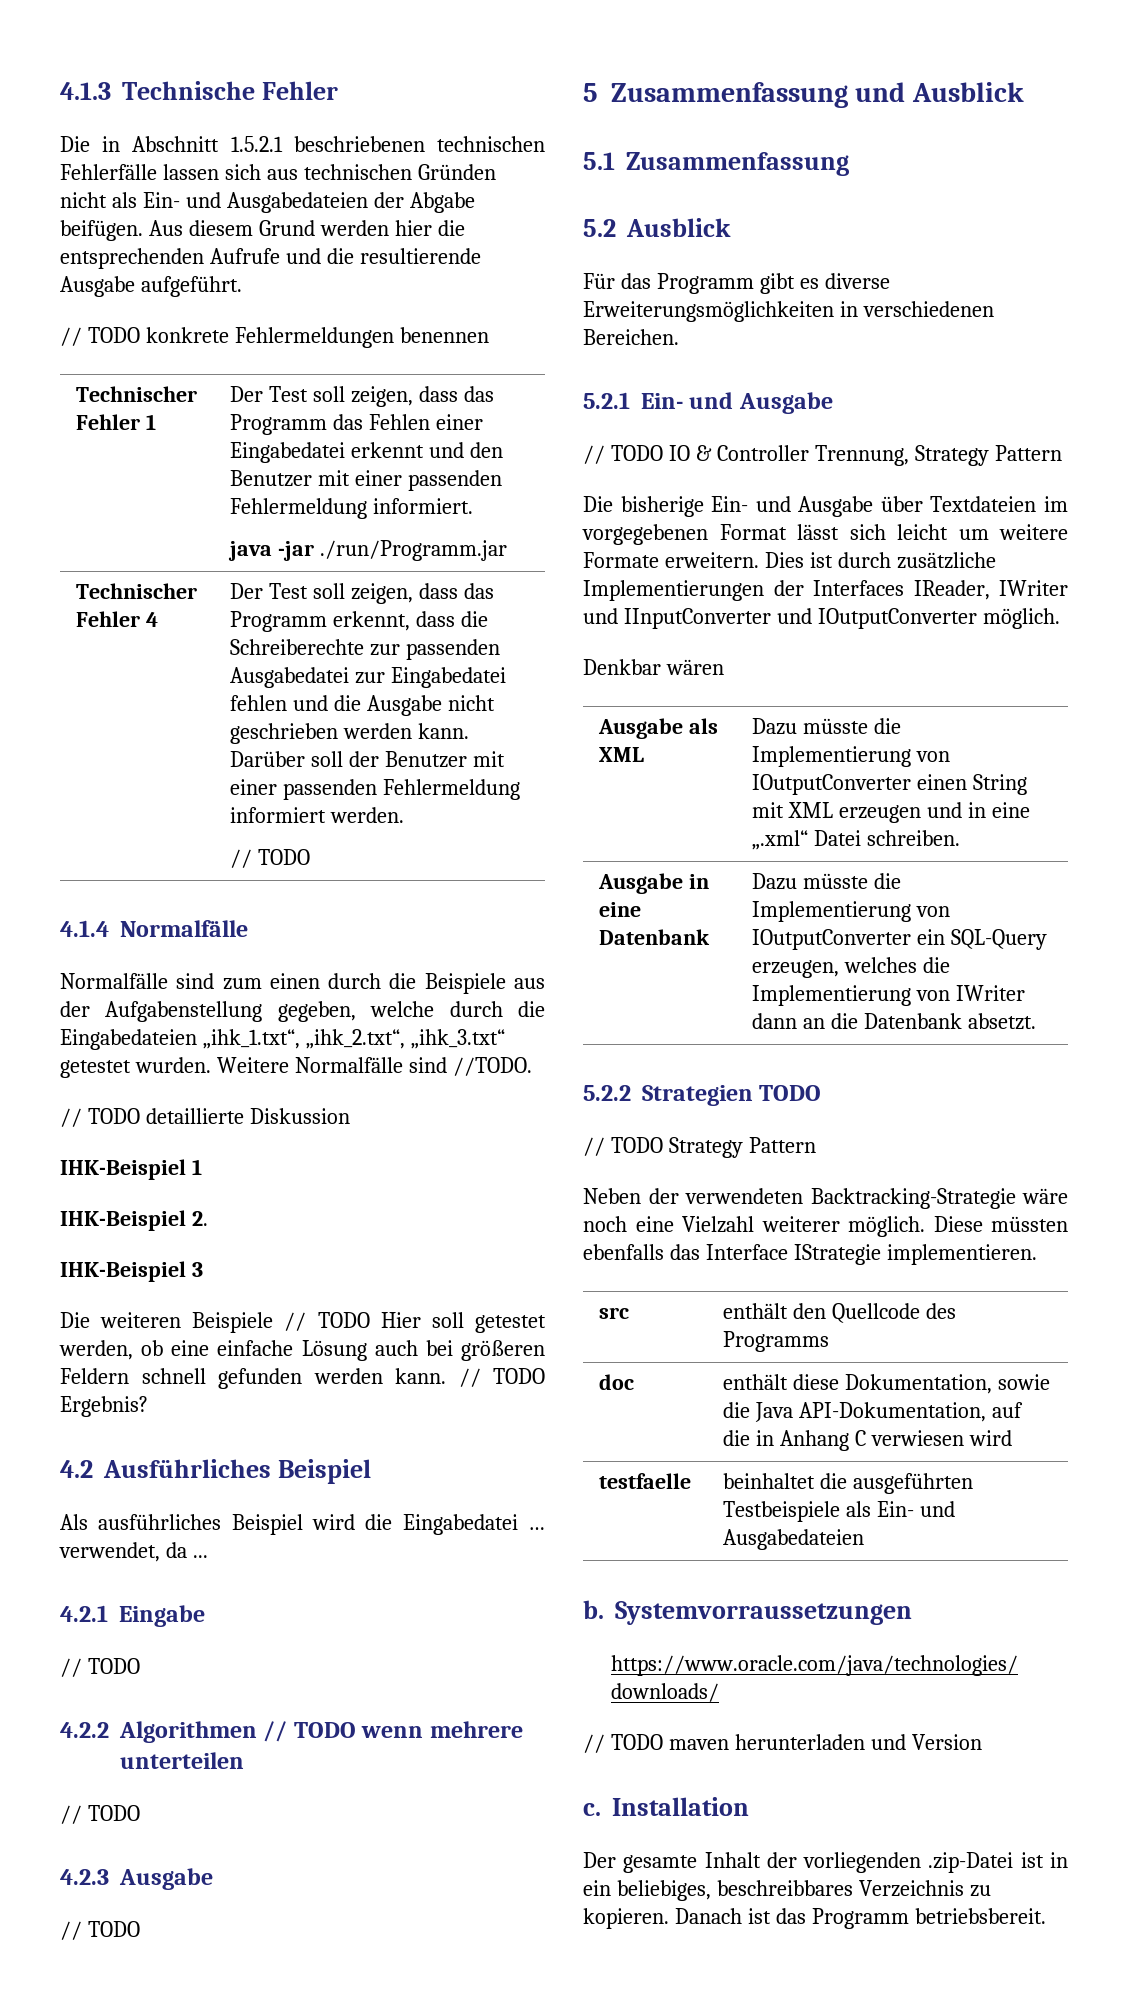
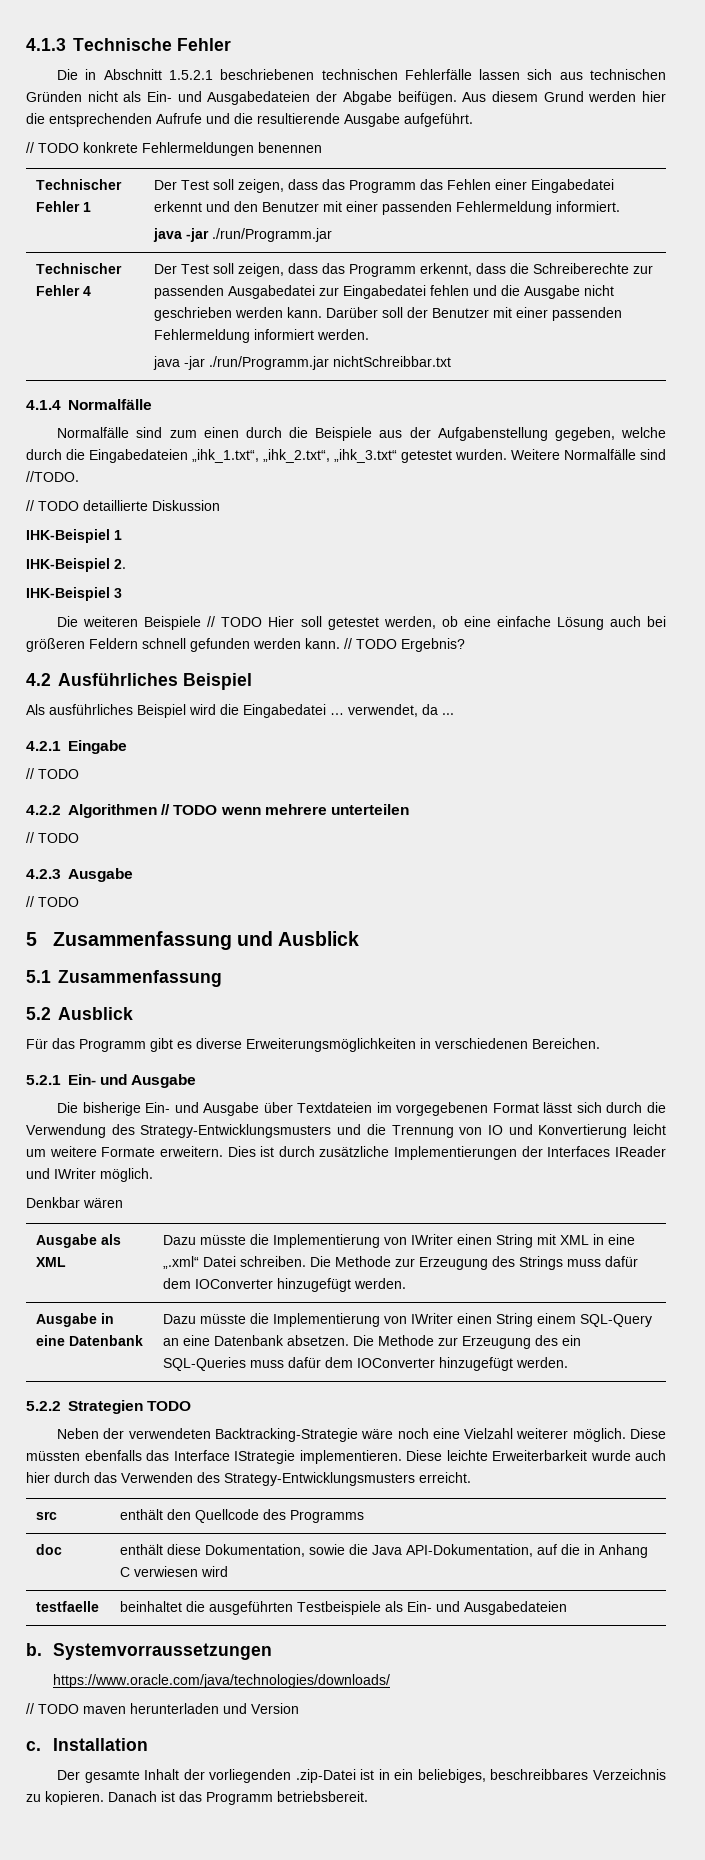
[229,849,310,868] // TODO -> [153,356,452,370] java -jar ./run/Programm.jar nichtSchreibbar.txt
[583,445,1062,466] // // TODO IO & Controller Trennung, Strategy Pattern -> (197, 1081) none
(886, 532) none -> [606,1102,666,1113] [26,1124,628,1138] durch die Verwendung des Strategy-Entwicklungsmusters und die Trennung von IO und Konvertierung
[913,580,1068,600] [583,608,977,629] IReader, IWriter und IInputConverter und IOutputConverter -> [614,1146,666,1157] [26,1168,96,1179] IReader und IWriter
[751,774,911,795] IOutputConverter -> [411,1234,454,1245] IWriter
[838,802,962,823] erzeugen und -> (590, 1240) none
(960, 838) none -> [310,1256,639,1270] [163,1278,407,1292] Die Methode zur Erzeugung des Strings muss dafür dem IOConverter hinzugefügt werden.
[751,929,1047,950] [751,957,950,978] [751,985,1025,1006] [751,1013,1036,1030] IOutputConverter ein SQL-Query erzeugen, welches die Implementierung von IWriter dann an die Datenbank absetzt. -> [411,1313,653,1327] [163,1335,582,1349] [163,1357,569,1371] IWriter einen String einem SQL-Query an eine Datenbank absetzen. Die Methode zur Erzeugung des ein SQL-Queries muss dafür dem IOConverter hinzugefügt werden.
[583,1137,816,1158] // // TODO Strategy Pattern -> (192, 1406) none
(1037, 1254) none -> [406,1450,666,1461] [26,1472,471,1486] Diese leichte Erweiterbarkeit wurde auch hier durch das Verwenden des Strategy-Entwicklungsmusters erreicht.

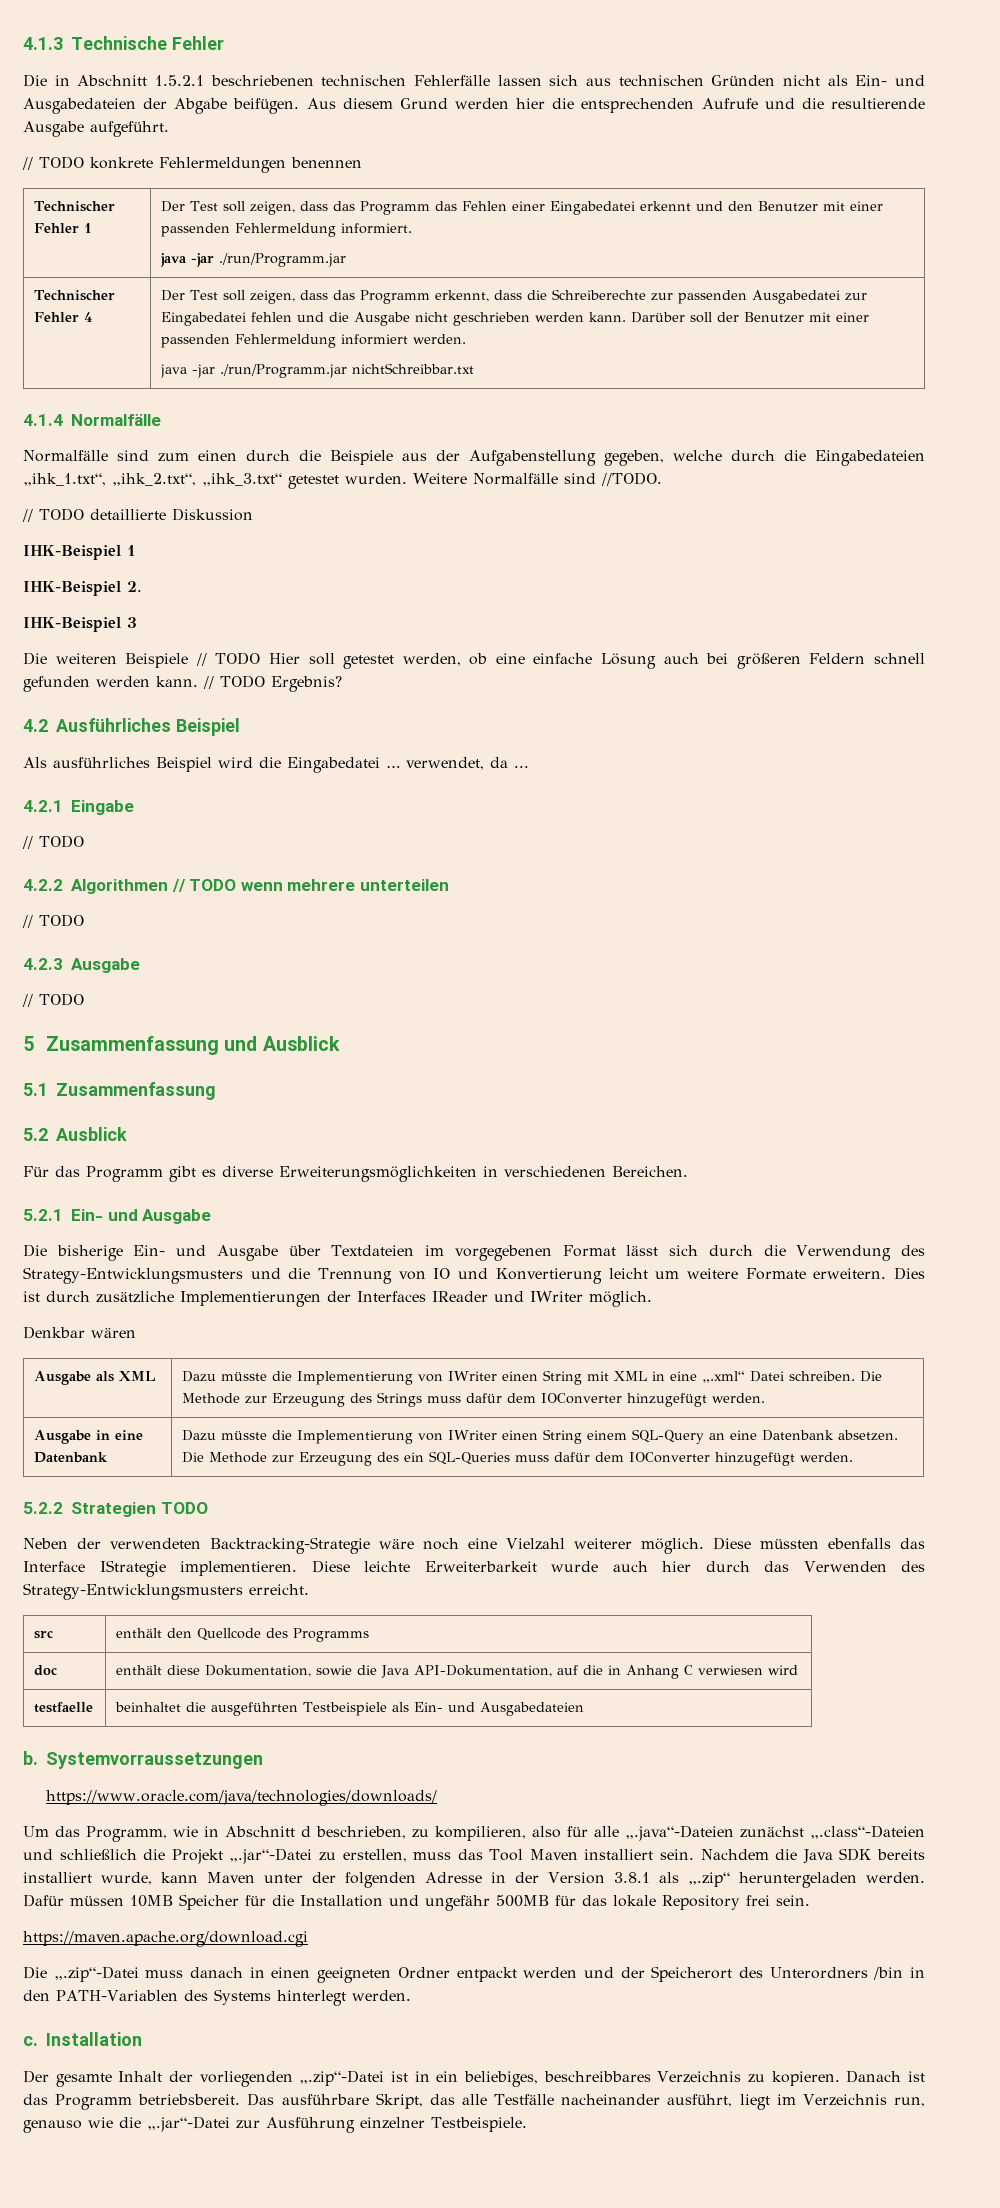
[26,1703,299,1714] // TODO maven herunterladen und Version -> [23,1825,925,1842] [23,1848,926,1864] [23,1872,925,1888] [23,1894,810,1911] [23,1931,308,1947] [23,1966,925,1983] [23,1989,411,2006] Um das Programm, wie in Abschnitt d beschrieben, zu kompilieren, also für alle „.java“-Dateien zunächst „.class“-Dateien und schließlich die Projekt „.jar“-Datei zu erstellen, muss das Tool Maven installiert sein. Nachdem die Java SDK bereits installiert wurde, kann Maven unter der folgenden Adresse in der Version 3.8.1 als „.zip“ heruntergeladen werden. Dafür müssen 10MB Speicher für die Installation und ungefähr 500MB für das lokale Repository frei sein. // https://maven.apache.org/download.cgi // Die „.zip“-Datei muss danach in einen geeigneten Ordner entpackt werden und der Speicherort des Unterordners /bin in den PATH-Variablen des Systems hinterlegt werden.
[295,1769,356,1783] .zip-Datei -> [299,2070,385,2086] „.zip“-Datei
(368, 1796) none -> [247,2093,926,2110] [23,2116,527,2133] Das ausführbare Skript, das alle Testfälle nacheinander ausführt, liegt im Verzeichnis run, genauso wie die „.jar“-Datei zur Ausführung einzelner Testbeispiele.

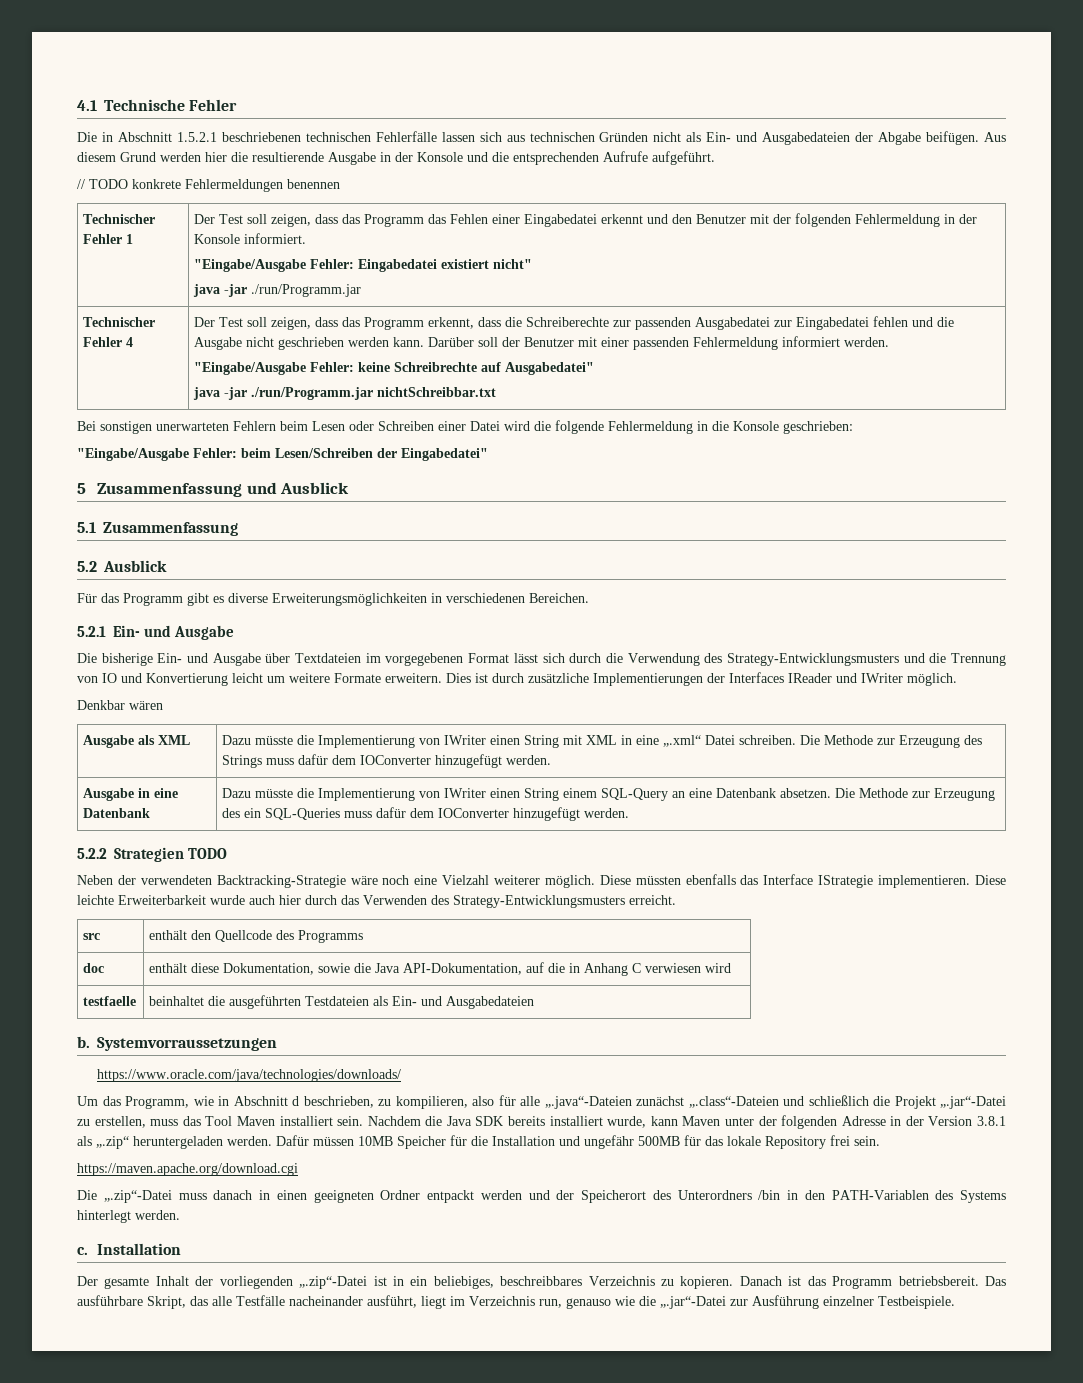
[23,37,63,50] 4.1.3 -> [77,100,97,111] 4.1
[581,98,925,113] [23,121,84,137] entsprechenden Aufrufe und die resultierende Ausgabe -> [252,151,648,165] resultierende Ausgabe in der Konsole und die entsprechenden Aufrufe
[849,201,883,211] [161,223,413,237] einer passenden Fehlermeldung informiert. -> [773,213,978,227] [194,233,307,244] [194,259,533,272] der folgenden Fehlermeldung in der Konsole informiert. // "Eingabe/Ausgabe Fehler: Eingabedatei existiert nicht"
[160,363,475,378] [23,414,161,426] [23,450,925,466] [23,472,662,489] [22,508,253,522] [23,545,136,560] [23,581,142,596] [23,617,137,632] [23,652,926,669] [23,675,342,692] [23,718,240,736] [23,757,529,773] [23,800,134,815] [22,835,84,849] [23,879,449,894] [22,914,84,928] [23,958,140,973] [22,993,84,1007] java -jar ./run/Programm.jar nichtSchreibbar.txt // 4.1.4 Normalfälle // Normalfälle sind zum einen durch die Beispiele aus der Aufgabenstellung gegeben, welche durch die Eingabedateien „ihk_1.txt“, „ihk_2.txt“, „ihk_3.txt“ getestet wurden. Weitere Normalfälle sind //TODO. // // TODO detaillierte Diskussion // IHK-Beispiel 1 // IHK-Beispiel 2. // IHK-Beispiel 3 // Die weiteren Beispiele // TODO Hier soll getestet werden, ob eine einfache Lösung auch bei größeren Feldern schnell gefunden werden kann. // TODO Ergebnis? // 4.2 Ausführliches Beispiel // Als ausführliches Beispiel wird die Eingabedatei … verwendet, da ... // 4.2.1 Eingabe // // TODO // 4.2.2 Algorithmen // TODO wenn mehrere unterteilen // // TODO // 4.2.3 Ausgabe // // TODO -> [194,362,595,375] [193,387,497,400] [77,420,853,434] [77,448,488,461] "Eingabe/Ausgabe Fehler: keine Schreibrechte auf Ausgabedatei" // java -jar ./run/Programm.jar nichtSchreibbar.txt // Bei sonstigen unerwarteten Fehlern beim Lesen oder Schreiben einer Datei wird die folgende Fehlermeldung in die Konsole geschrieben: // "Eingabe/Ausgabe Fehler: beim Lesen/Schreiben der Eingabedatei"
[303,1702,388,1716] Testbeispiele -> [305,996,370,1006] Testdateien

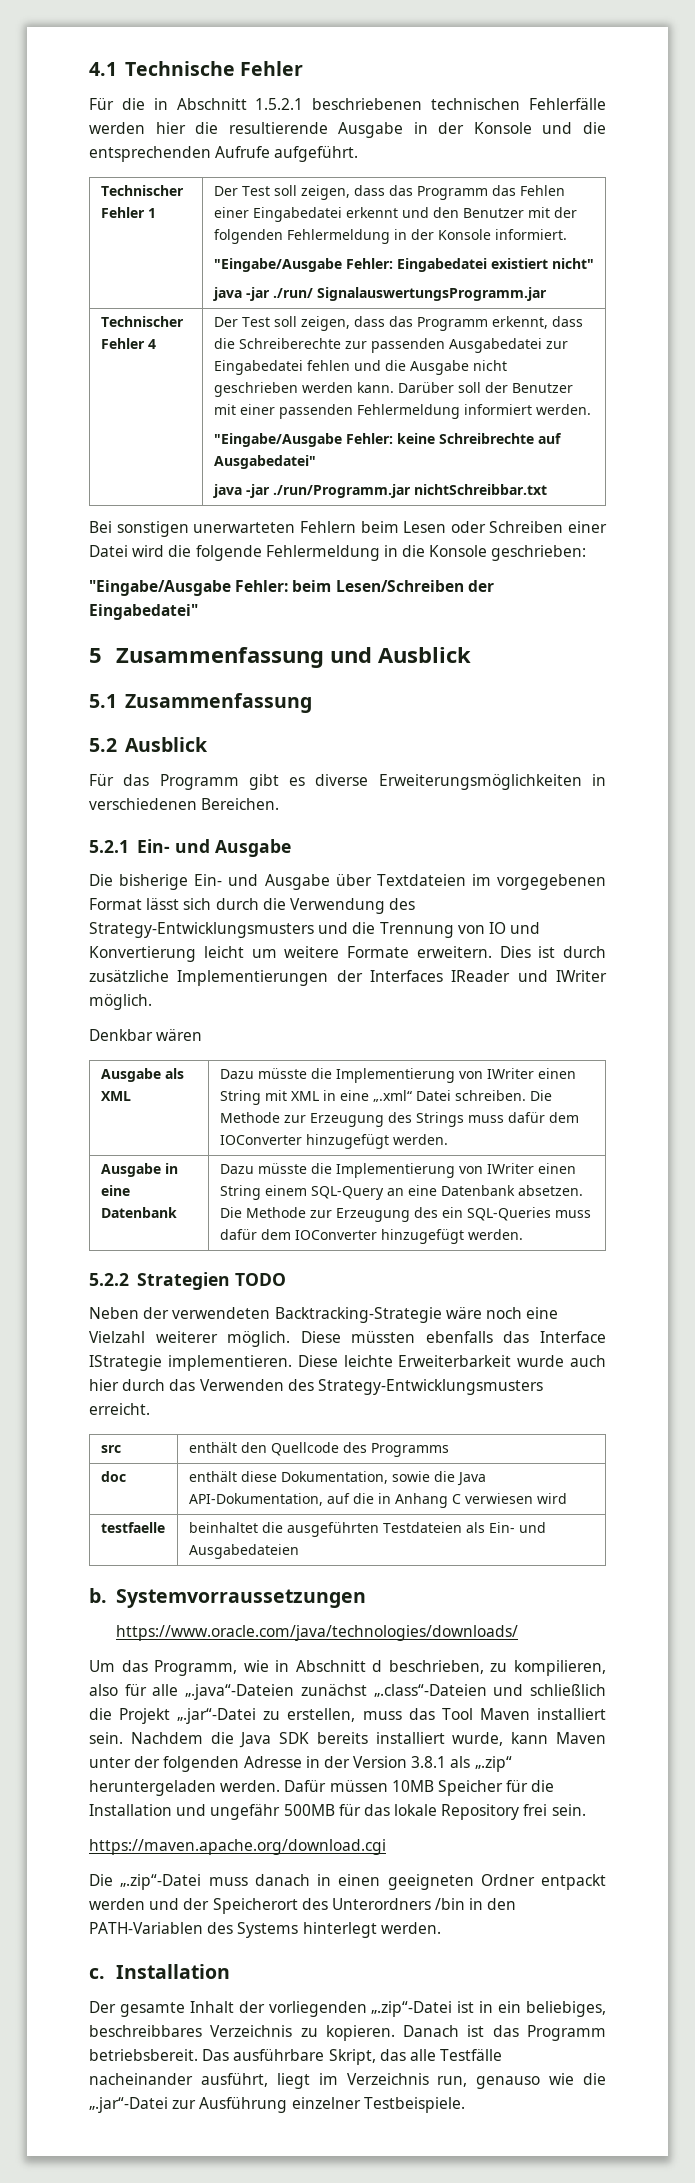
[77,132,97,142] Die -> [89,98,145,110] Für die
[441,131,1007,145] [77,152,156,162] lassen sich aus technischen Gründen nicht als Ein- und Ausgabedateien der Abgabe beifügen. Aus diesem Grund -> (606, 104) none
[77,179,340,192] // // TODO konkrete Fehlermeldungen benennen -> (359, 154) none
[251,284,362,297] ./run/Programm.jar -> [272,287,547,301] ./run/ SignalauswertungsProgramm.jar

